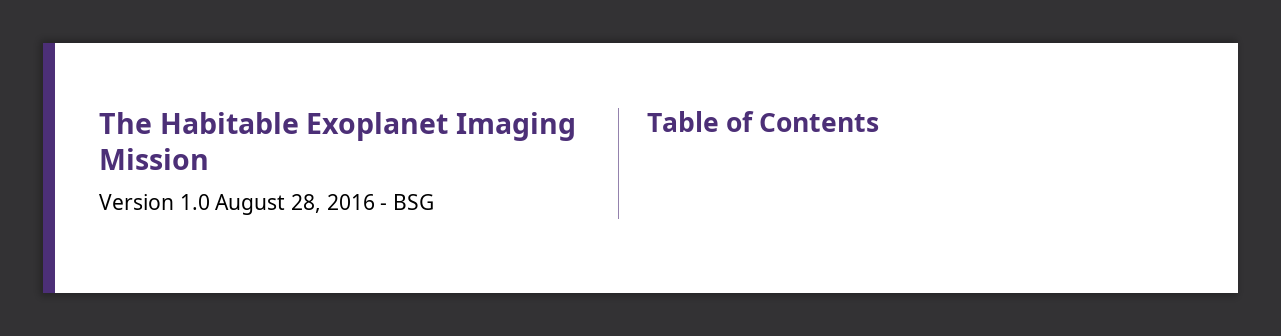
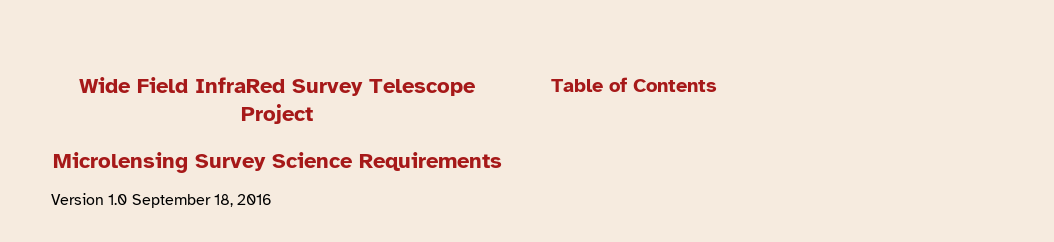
[99,112,577,141] [99,148,209,170] The Habitable Exoplanet Imaging Mission -> [79,77,476,96] [241,104,313,124] [52,152,502,173] Wide Field InfraRed Survey Telescope Project // Microlensing Survey Science Requirements
[215,194,322,215] August 28, -> [131,194,233,208] September 18,
[380,194,435,210] - BSG -> (273, 199) none

